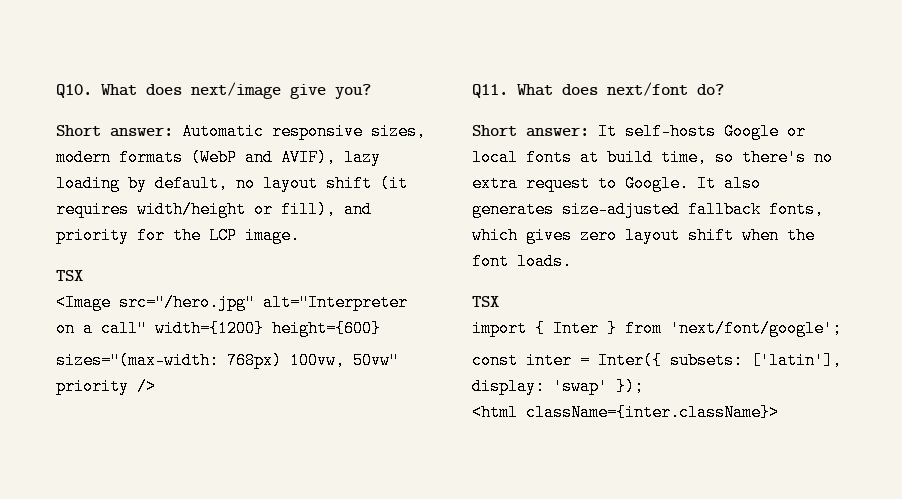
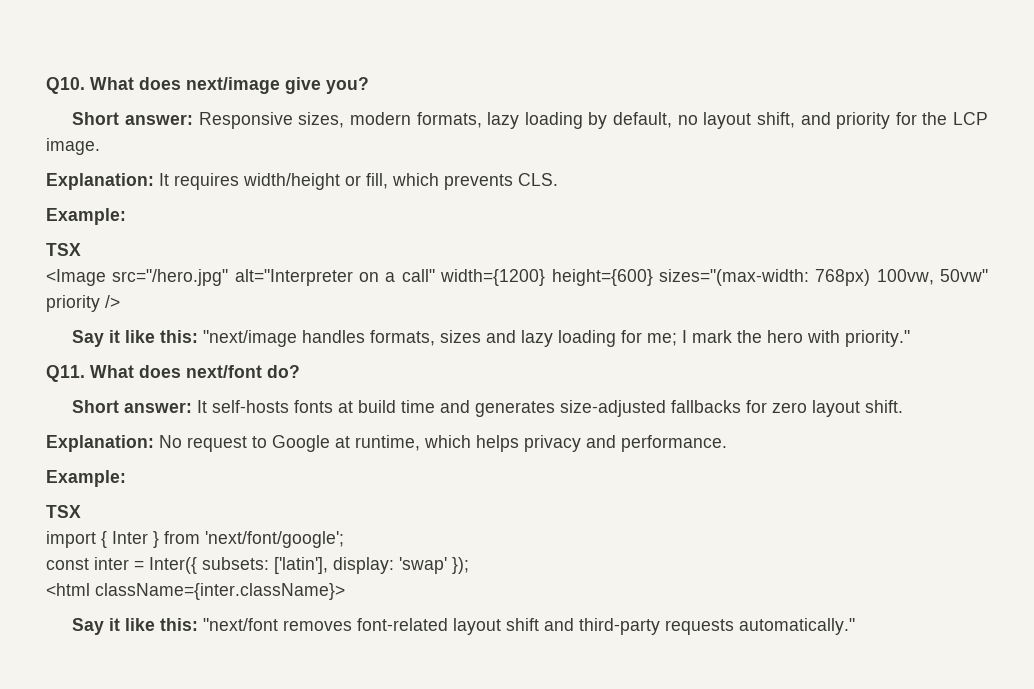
[182,123,426,140] [56,149,336,166] Automatic responsive sizes, modern formats (WebP and AVIF), -> [198,112,482,129] Responsive sizes, modern formats,
[326,175,408,192] [56,201,336,218] shift (it requires width/height or fill), -> [756,112,795,128] shift,
(300, 235) none -> [46,173,558,190] [46,208,126,225] // Explanation: It requires width/height or fill, which prevents CLS. // Example:
(381, 328) // -> (653, 277) none
(156, 386) none -> [72,330,911,347] // Say it like this: "next/image handles formats, sizes and lazy loading for me; I mark the hero with priority."
[724,123,806,140] [472,149,833,166] [472,175,761,192] [472,201,824,218] [472,227,815,244] [472,253,572,270] Google or local fonts at build time, so there's no extra request to Google. It also generates size-adjusted fallback fonts, which gives zero layout shift when the font loads. -> [294,400,904,417] [46,435,727,452] [46,470,126,487] fonts at build time and generates size-adjusted fallbacks for zero layout shift. // Explanation: No request to Google at runtime, which helps privacy and performance. // Example:
(779, 412) none -> [72,618,856,635] // Say it like this: "next/font removes font-related layout shift and third-party requests automatically."

